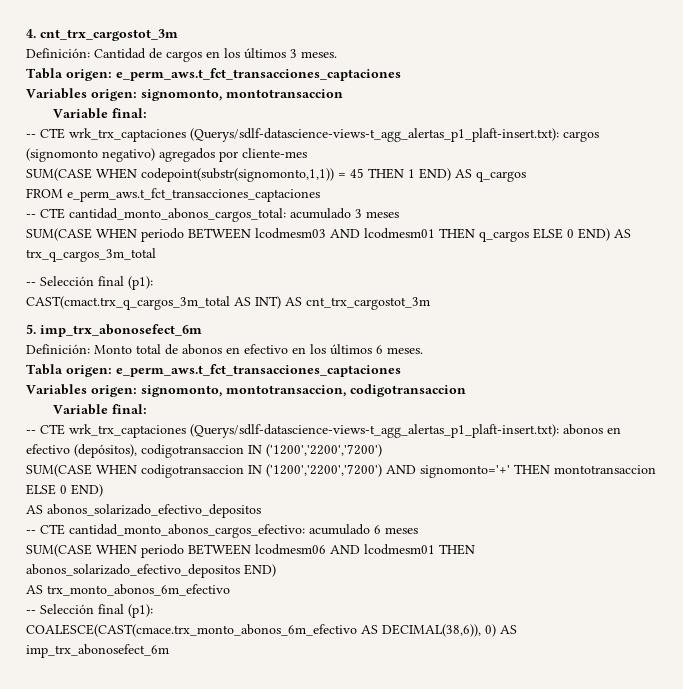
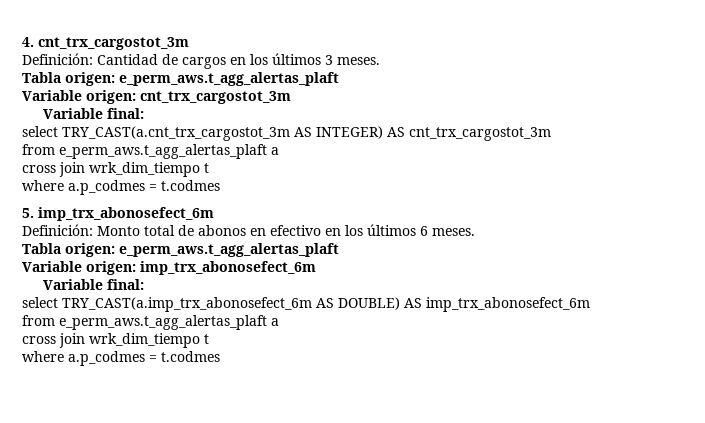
[116,68,401,81] [26,88,343,101] [52,108,147,119] [26,128,599,142] [26,148,307,162] [26,168,526,182] [26,188,320,202] [26,208,399,222] [26,228,631,242] [26,248,156,262] [26,276,153,290] [26,296,430,310] e_perm_aws.t_fct_transacciones_captaciones // Variables origen: signomonto, montotransaccion // Variable final: // -- CTE wrk_trx_captaciones (Querys/sdlf-datascience-views-t_agg_alertas_p1_plaft-insert.txt): cargos (signomonto negativo) agregados por cliente-mes // SUM(CASE WHEN codepoint(substr(signomonto,1,1)) = 45 THEN 1 END) AS q_cargos // FROM e_perm_aws.t_fct_transacciones_captaciones // -- CTE cantidad_monto_abonos_cargos_total: acumulado 3 meses // SUM(CASE WHEN periodo BETWEEN lcodmesm03 AND lcodmesm01 THEN q_cargos ELSE 0 END) AS trx_q_cargos_3m_total // -- Selección final (p1): // CAST(cmact.trx_q_cargos_3m_total AS INT) AS cnt_trx_cargostot_3m -> [119,72,339,86] [22,90,291,104] [43,108,145,119] [22,126,551,141] [22,144,279,159] [22,162,209,177] [22,180,220,195] e_perm_aws.t_agg_alertas_plaft // Variable origen: cnt_trx_cargostot_3m // Variable final: // select TRY_CAST(a.cnt_trx_cargostot_3m AS INTEGER) AS cnt_trx_cargostot_3m // from e_perm_aws.t_agg_alertas_plaft a // cross join wrk_dim_tiempo t // where a.p_codmes = t.codmes
[116,364,401,377] [26,384,466,397] [52,404,147,415] [26,424,621,438] [26,444,382,458] [26,464,656,478] [26,484,103,497] [26,504,261,518] [26,524,418,538] [26,544,475,558] [26,564,276,578] [26,584,230,596] [26,604,153,618] [26,624,517,637] [26,644,169,658] e_perm_aws.t_fct_transacciones_captaciones // Variables origen: signomonto, montotransaccion, codigotransaccion // Variable final: // -- CTE wrk_trx_captaciones (Querys/sdlf-datascience-views-t_agg_alertas_p1_plaft-insert.txt): abonos en efectivo (depósitos), codigotransaccion IN ('1200','2200','7200') // SUM(CASE WHEN codigotransaccion IN ('1200','2200','7200') AND signomonto='+' THEN montotransaccion ELSE 0 END) // AS abonos_solarizado_efectivo_depositos // -- CTE cantidad_monto_abonos_cargos_efectivo: acumulado 6 meses // SUM(CASE WHEN periodo BETWEEN lcodmesm06 AND lcodmesm01 THEN abonos_solarizado_efectivo_depositos END) // AS trx_monto_abonos_6m_efectivo // -- Selección final (p1): // COALESCE(CAST(cmace.trx_monto_abonos_6m_efectivo AS DECIMAL(38,6)), 0) AS imp_trx_abonosefect_6m -> [119,243,339,257] [22,261,316,275] [43,279,145,290] [22,297,590,312] [22,315,279,330] [22,333,209,348] [22,351,220,366] e_perm_aws.t_agg_alertas_plaft // Variable origen: imp_trx_abonosefect_6m // Variable final: // select TRY_CAST(a.imp_trx_abonosefect_6m AS DOUBLE) AS imp_trx_abonosefect_6m // from e_perm_aws.t_agg_alertas_plaft a // cross join wrk_dim_tiempo t // where a.p_codmes = t.codmes

